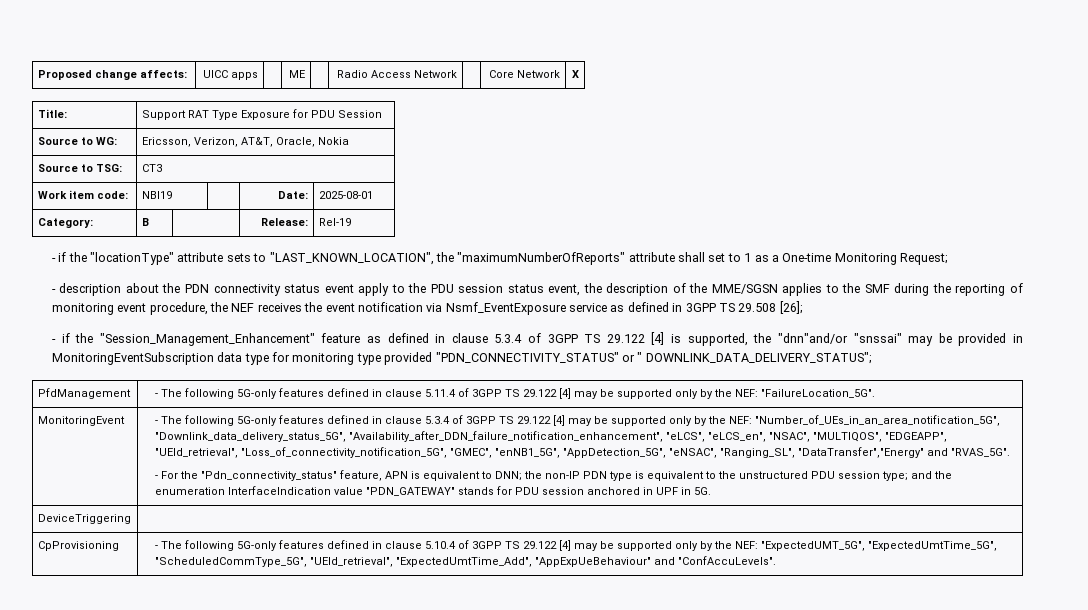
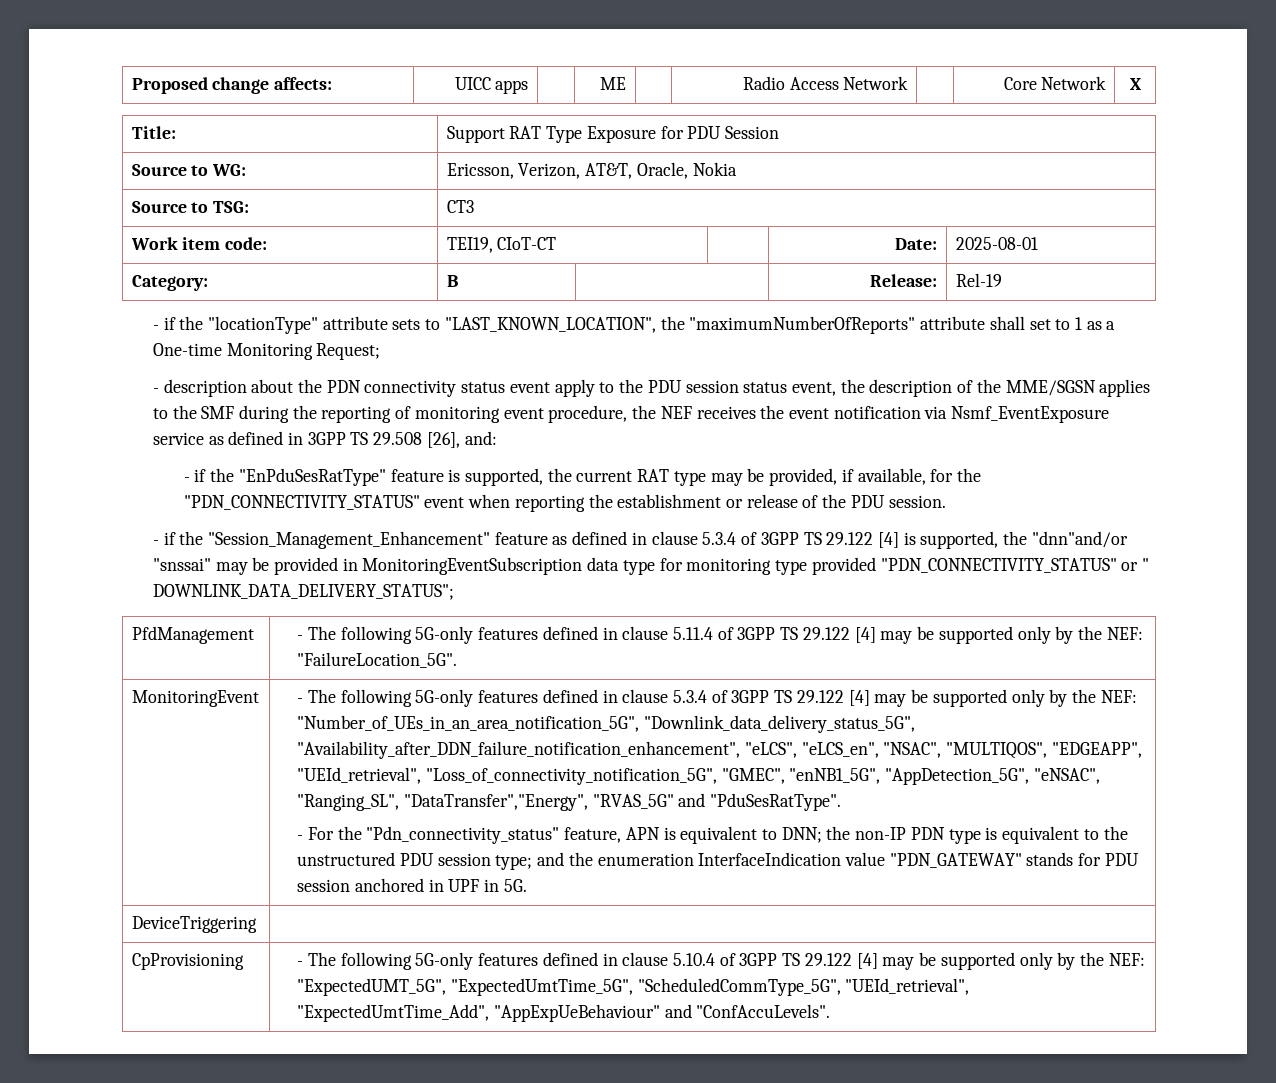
[141,191,172,199] NBI19 -> [446,237,557,253] TEI19, CIoT-CT
[779,301,803,314] [26]; -> [426,431,497,448] [183,468,981,486] [183,494,946,512] [26], and: // - if the "EnPduSesRatType" feature is supported, the current RAT type may be provided, if available, for the "PDN_CONNECTIVITY_STATUS" event when reporting the establishment or release of the PDU session.
[797,447,1010,458] "DataTransfer","Energy" and "RVAS_5G". -> [403,793,842,811] "DataTransfer","Energy", "RVAS_5G" and "PduSesRatType".

